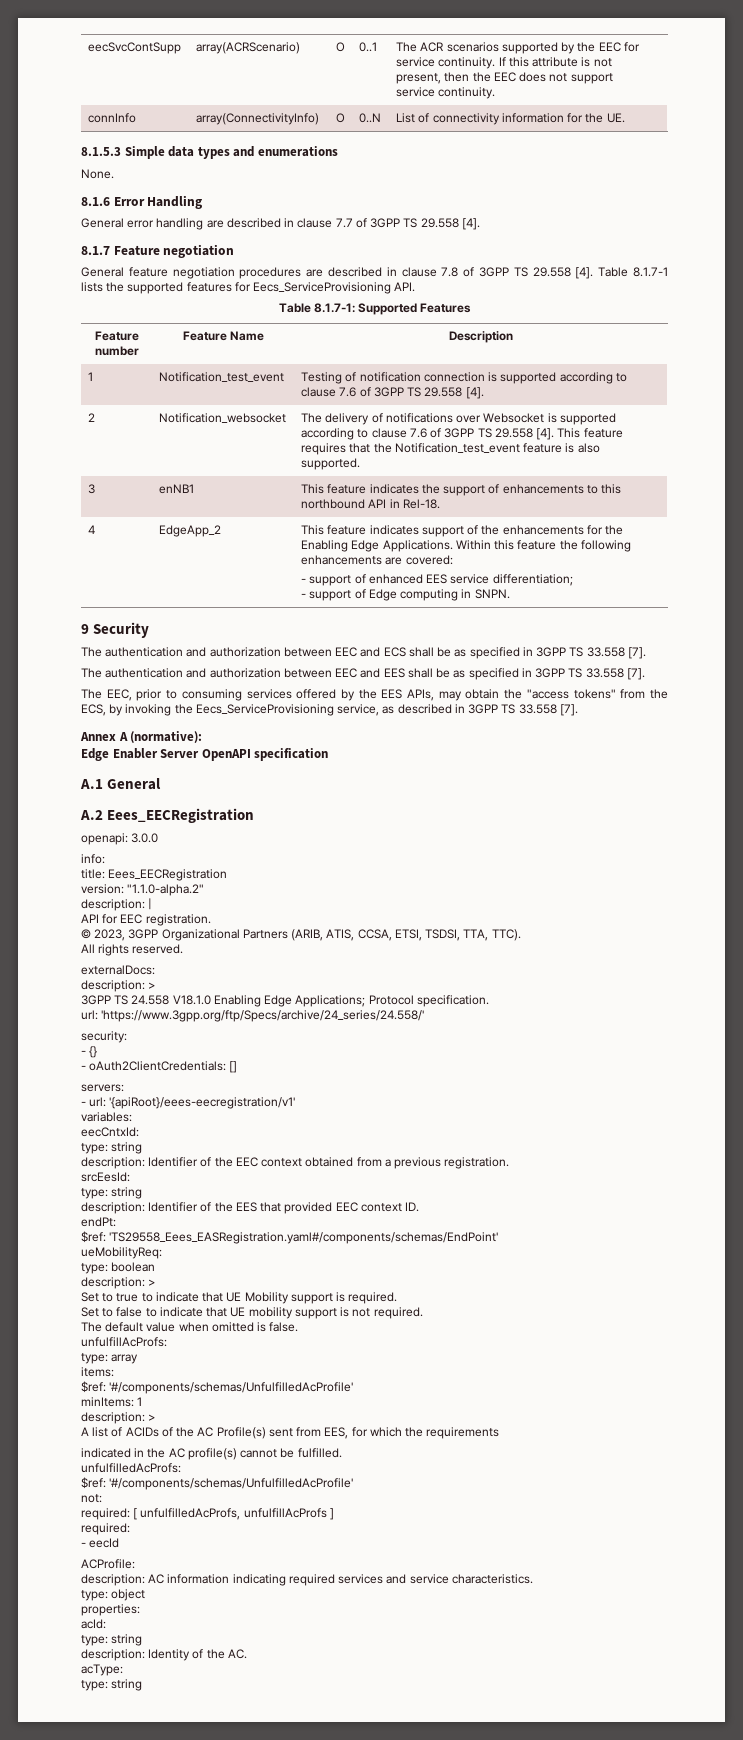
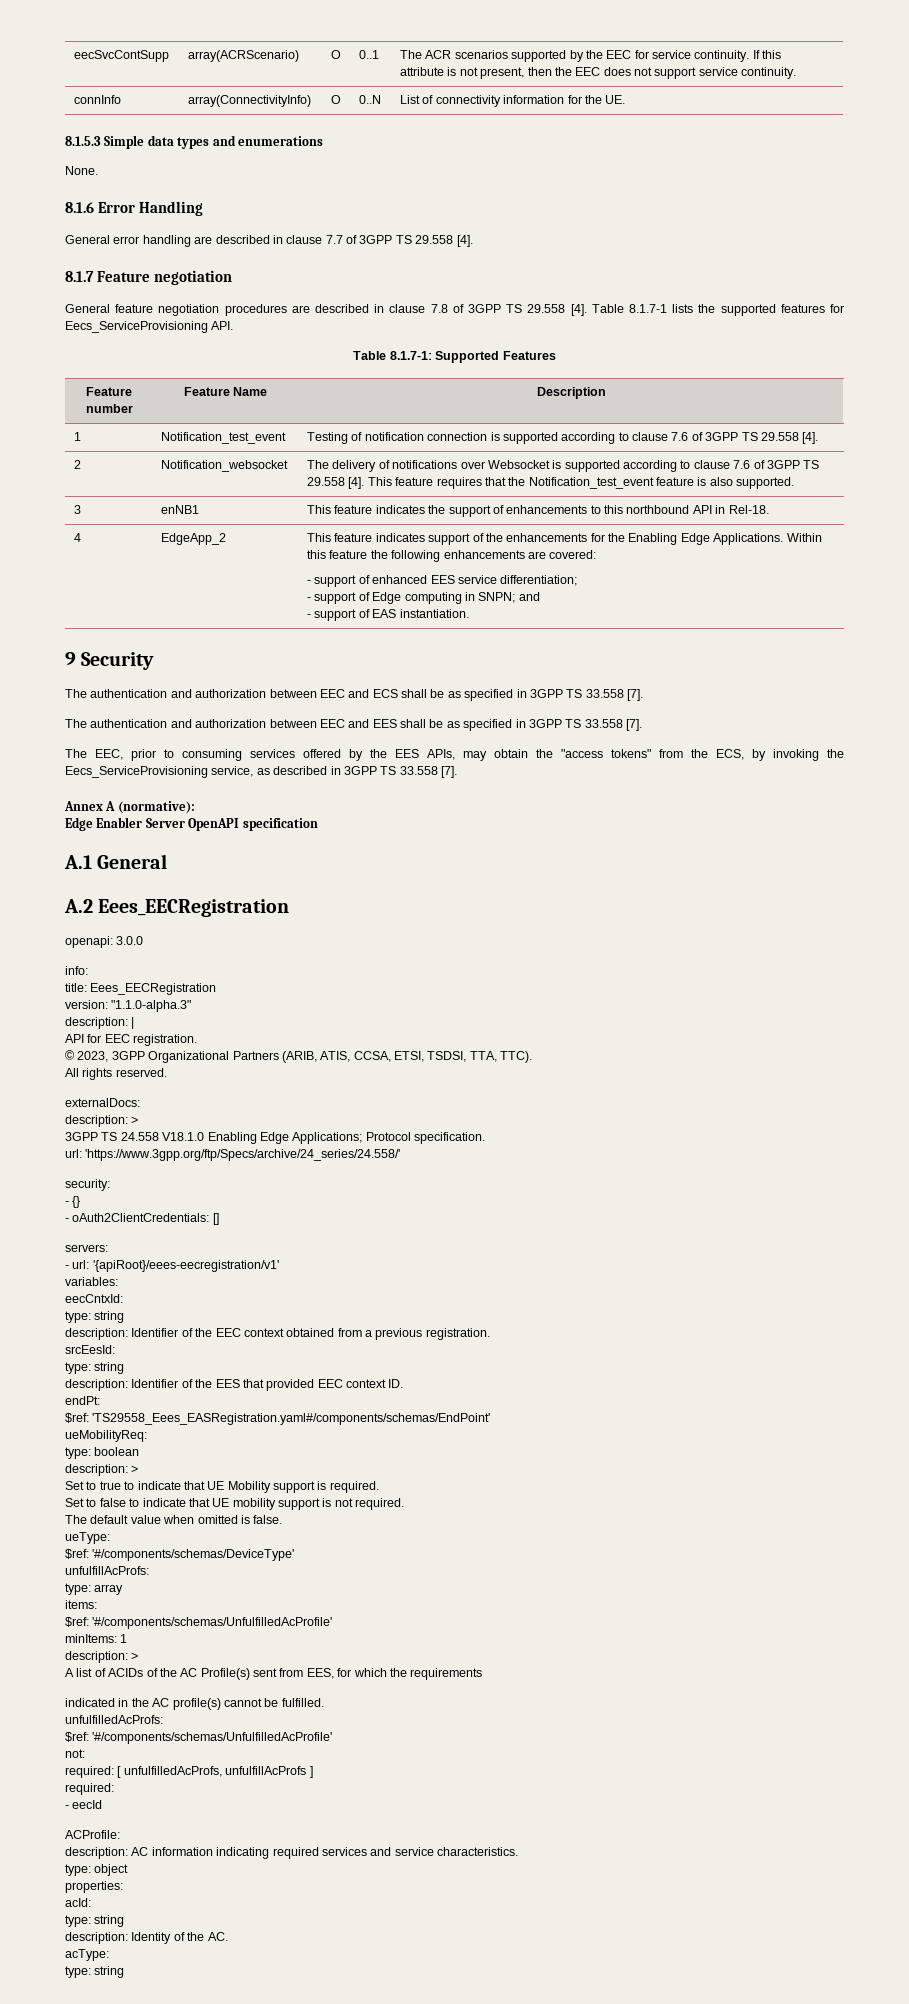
[474,589,510,599] SNPN. -> [478,592,540,603] [307,609,469,621] SNPN; and // - support of EAS instantiation.
[127,884,205,896] "1.1.0-alpha.2" -> [111,1000,192,1012] "1.1.0-alpha.3"
(299, 1327) none -> [65,1532,110,1544] [65,1549,295,1561] // ueType: // $ref: '#/components/schemas/DeviceType'

